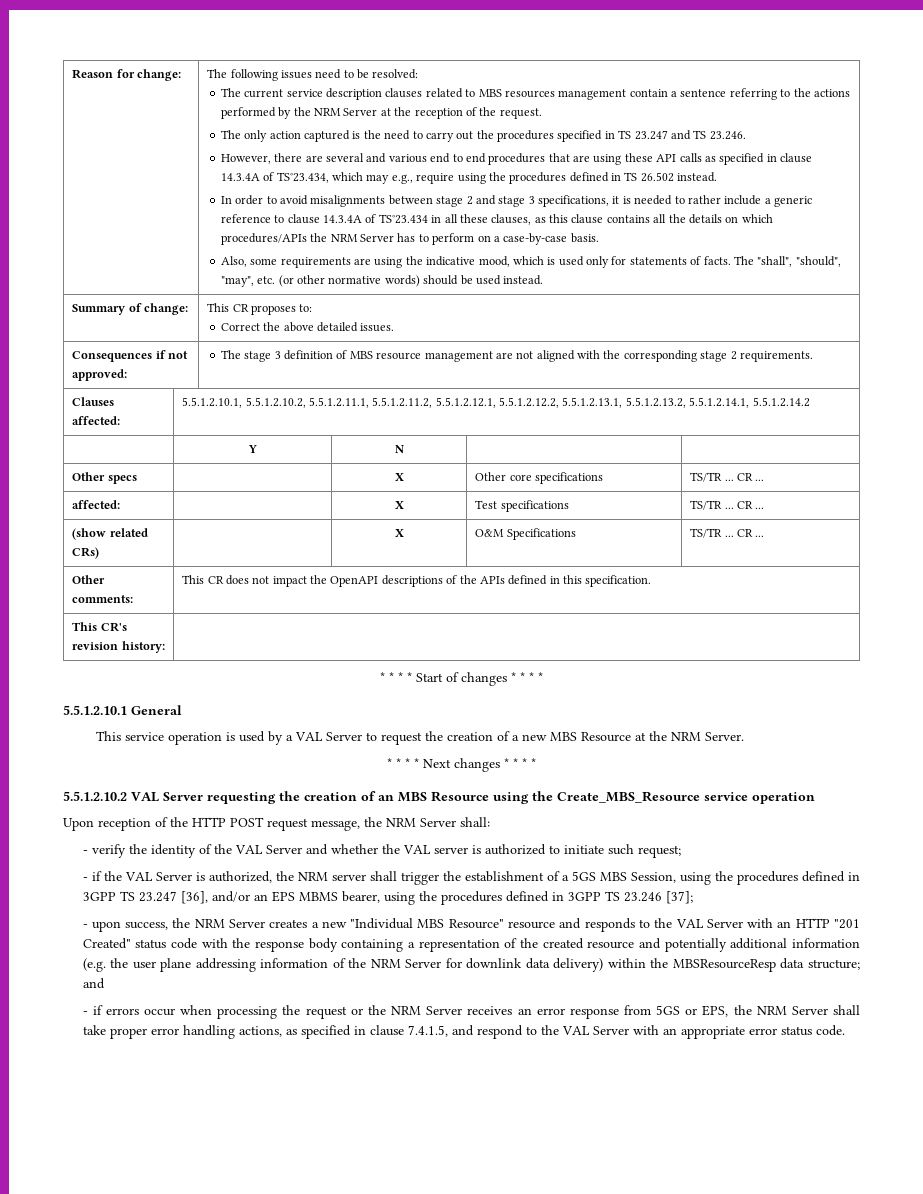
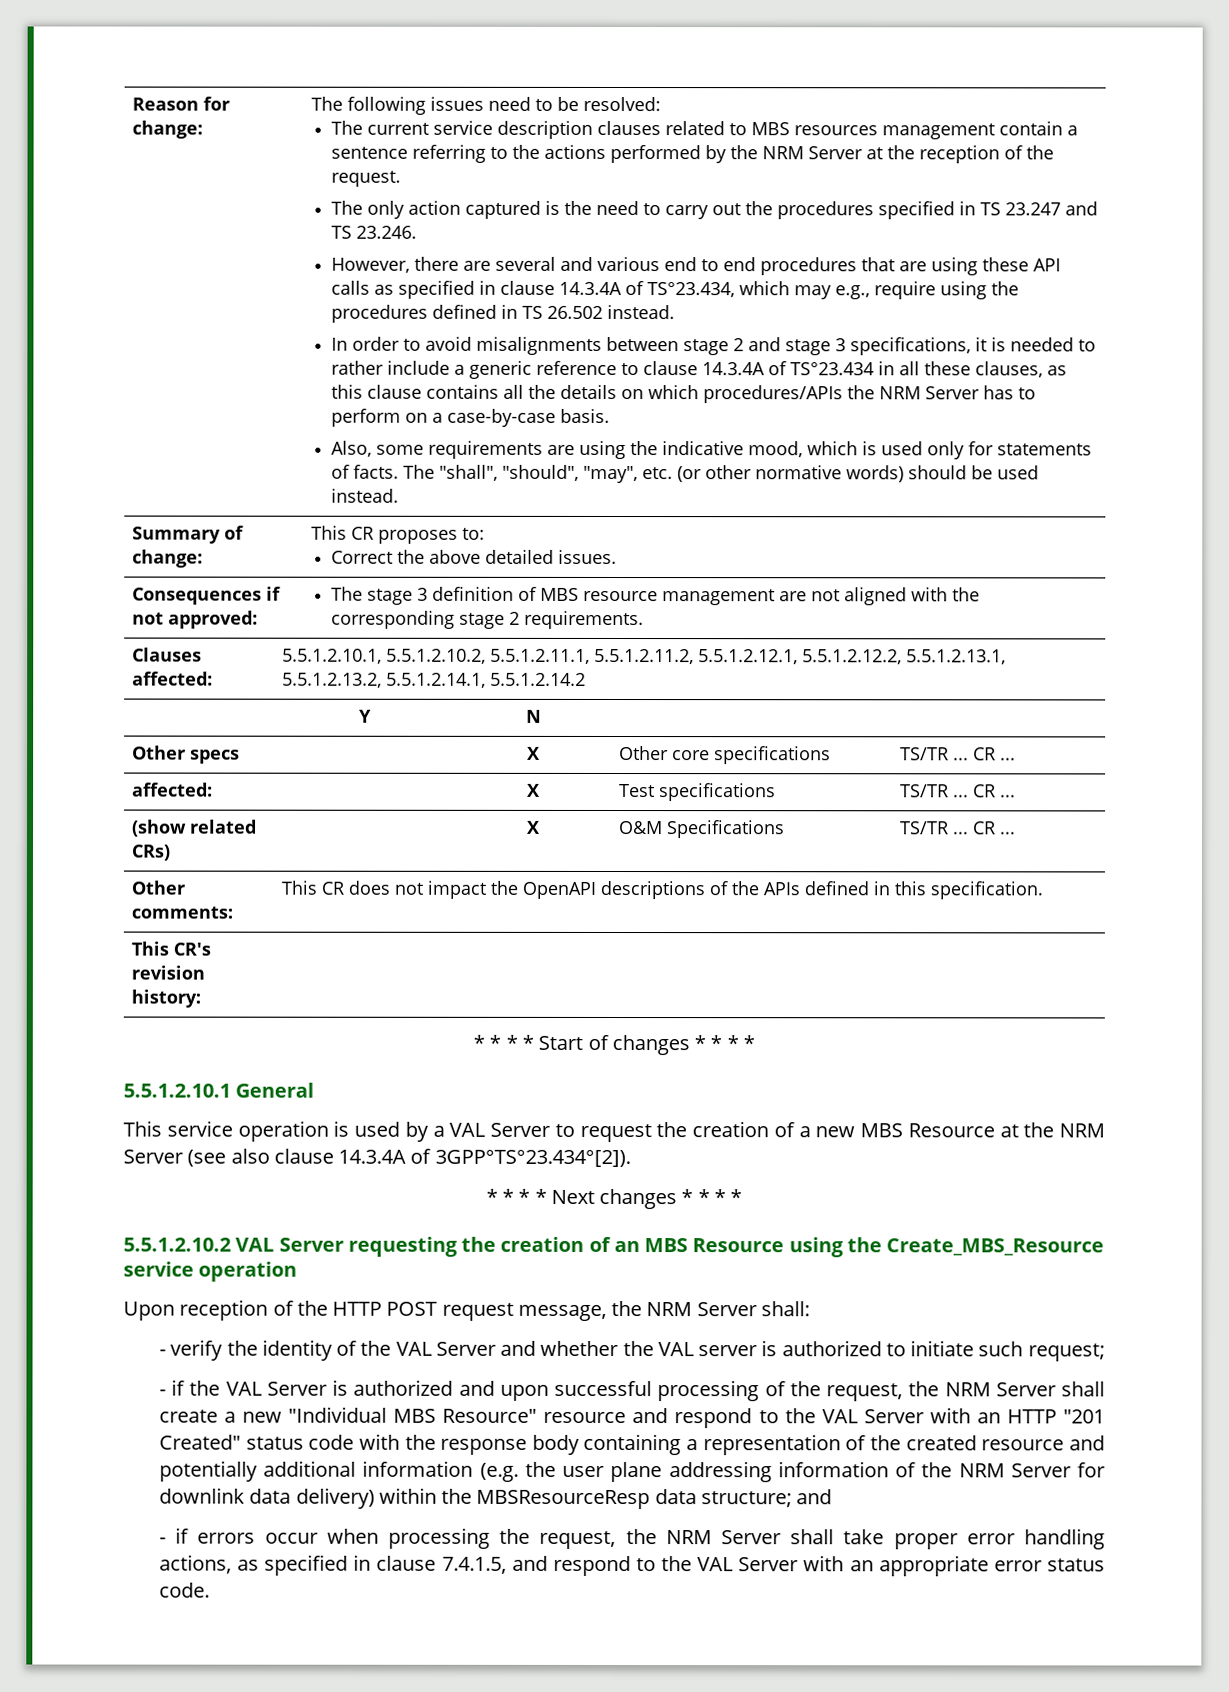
[704,732,744,741] Server. -> [123,1148,631,1168] Server (see also clause 14.3.4A of 3GPP°TS°23.434°[2]).
[208,871,861,885] [82,891,693,905] [82,918,308,932] authorized, the NRM server shall trigger the establishment of a 5GS MBS Session, using the procedures defined in 3GPP TS 23.247 [36], and/or an EPS MBMS bearer, using the procedures defined in 3GPP TS 23.246 [37]; // - upon success, the NRM Server creates -> [353,1379,1105,1402] [158,1409,218,1423] authorized and upon successful processing of the request, the NRM Server shall create
[584,918,635,932] responds -> [674,1408,753,1429] respond
[305,1005,729,1019] request or the NRM Server receives an error response from 5GS or EPS, -> [539,1530,617,1550] request,

